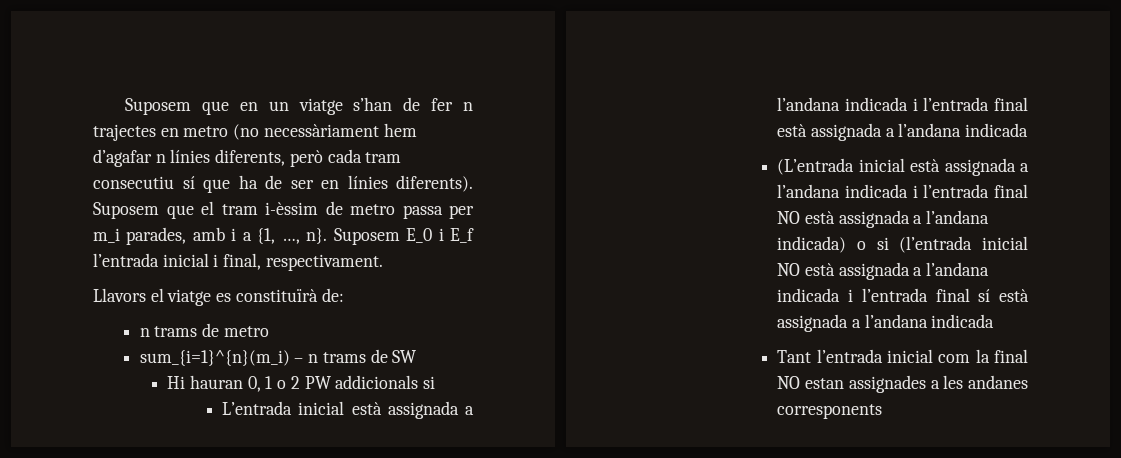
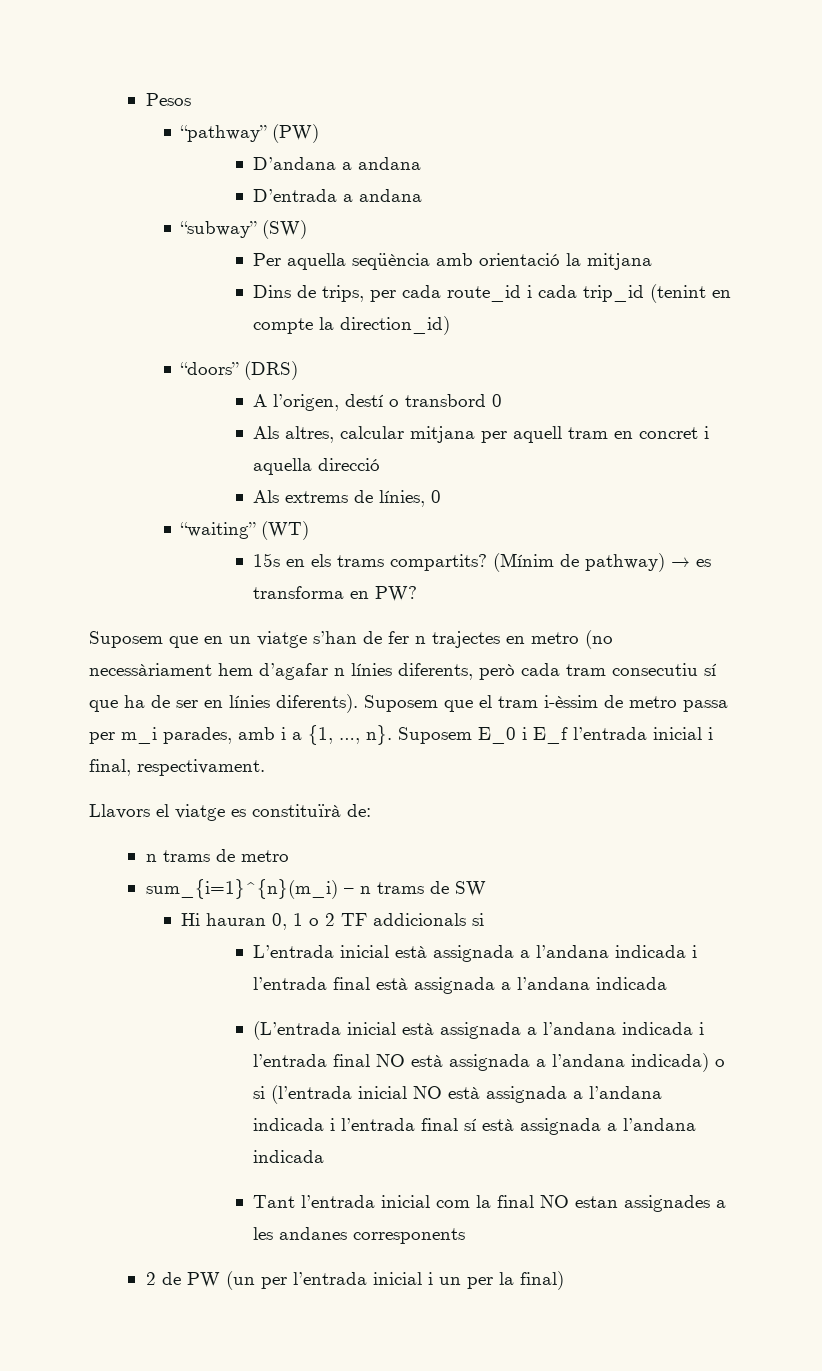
(125, 106) none -> [145,93,191,106] [180,124,320,143] [252,157,421,170] [252,189,422,202] [180,220,308,239] [252,253,652,270] [252,284,731,303] [252,316,450,335] [180,361,299,380] [252,394,502,411] [252,426,709,443] [252,458,380,475] [252,490,441,507] [180,521,310,540] [252,553,711,572] [252,586,417,602] Pesos // “pathway” (PW) // D’andana a andana // D’entrada a andana // “subway” (SW) // Per aquella seqüència amb orientació la mitjana // Dins de trips, per cada route_id i cada trip_id (tenint en compte la direction_id) // “doors” (DRS) // A l’origen, destí o transbord 0 // Als altres, calcular mitjana per aquell tram en concret i aquella direcció // Als extrems de línies, 0 // “waiting” (WT) // 15s en els trams compartits? (Mínim de pathway) → es transforma en PW? //
[304,376,331,389] PW -> [341,913,368,926] TF
(883, 411) none -> [145,1271,564,1290] // 2 de PW (un per l’entrada inicial i un per la final)

